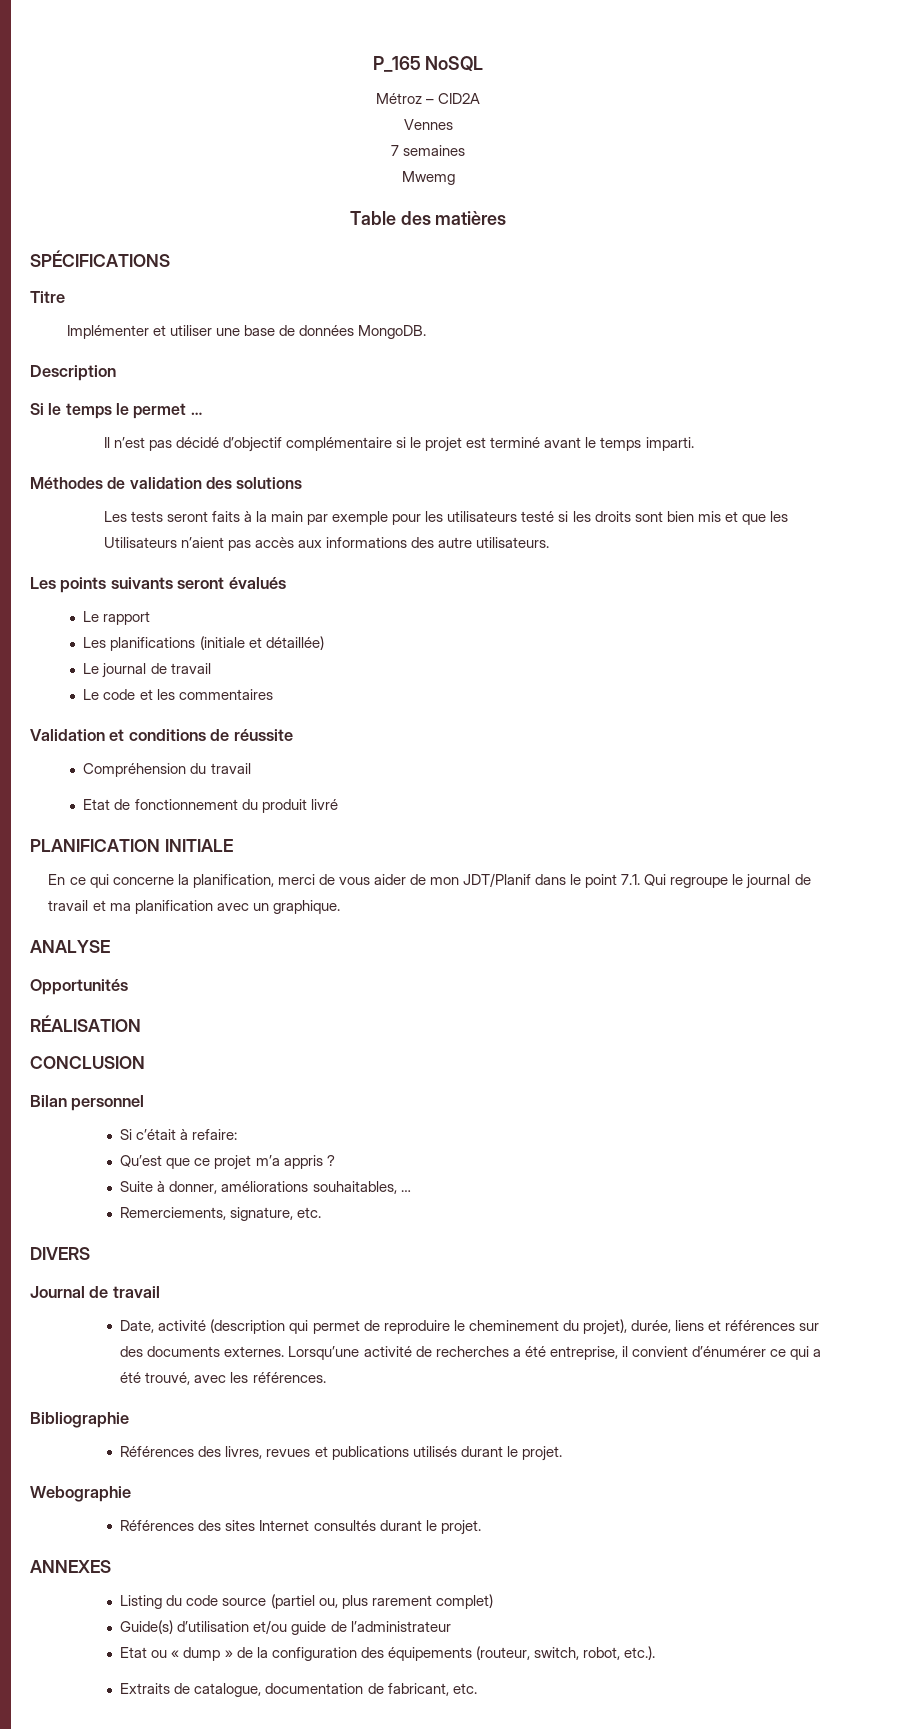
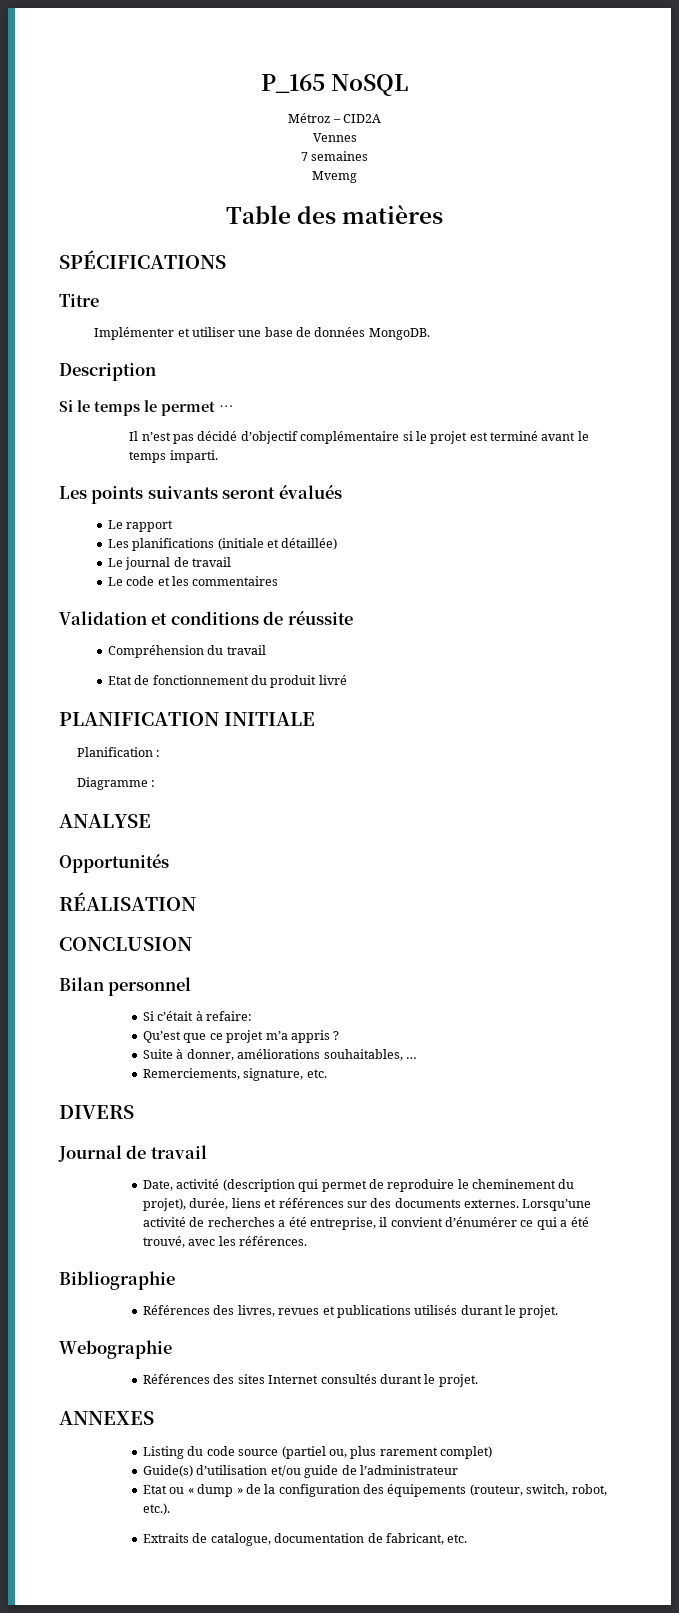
[401,171,455,185] Mwemg -> [312,171,357,183] Mvemg
[30,477,303,489] [103,511,788,525] [103,537,550,551] // Méthodes de validation des solutions // Les tests seront faits à la main par exemple pour les utilisateurs testé si les droits sont bien mis et que les Utilisateurs n’aient pas accès aux informations des autre utilisateurs. -> (218, 456) none
[48,873,811,889] [48,900,340,914] En ce qui concerne la planification, merci de vous aider de mon JDT/Planif dans le point 7.1. Qui regroupe le journal de travail et ma planification avec un graphique. -> [76,747,160,757] [76,777,155,790] Planification : // Diagramme :

